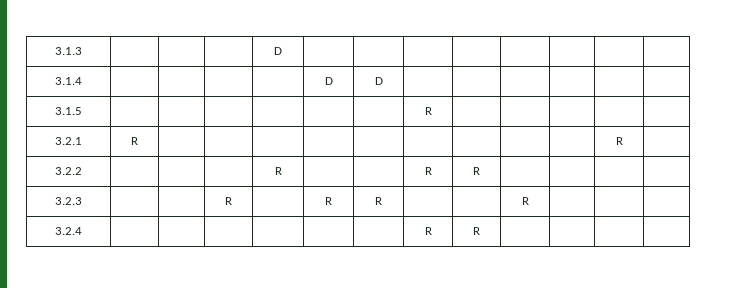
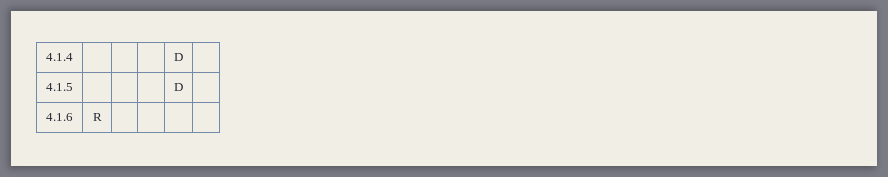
[55,47,82,55] [274,47,282,55] [55,77,82,85] [324,77,333,85] [374,77,383,85] [55,107,82,115] [424,107,432,115] [55,137,82,145] [131,137,138,145] [615,137,623,145] [55,167,82,175] [274,167,282,175] [424,167,432,175] [473,167,480,175] [55,197,82,205] [225,197,232,205] [325,197,332,205] [375,197,382,205] [521,197,529,205] [55,227,82,235] [424,227,432,235] [473,227,480,235] 3.1.3 | | | | D | | | | | | | | // 3.1.4 | | | | | D | D | | | | | | // 3.1.5 | | | | | | | R | | | | | // 3.2.1 | R | | | | | | | | | | R | // 3.2.2 | | | | R | | | R | R | | | | // 3.2.3 | | | R | | R | R | | | R | | | // 3.2.4 | | | | | | | R | R | | | | -> [46,53,73,61] [174,53,183,61] [46,83,73,91] [174,83,183,91] [46,113,73,121] [92,113,102,121] 4.1.4 | | | | D | // 4.1.5 | | | | D | // 4.1.6 | R | | | |

